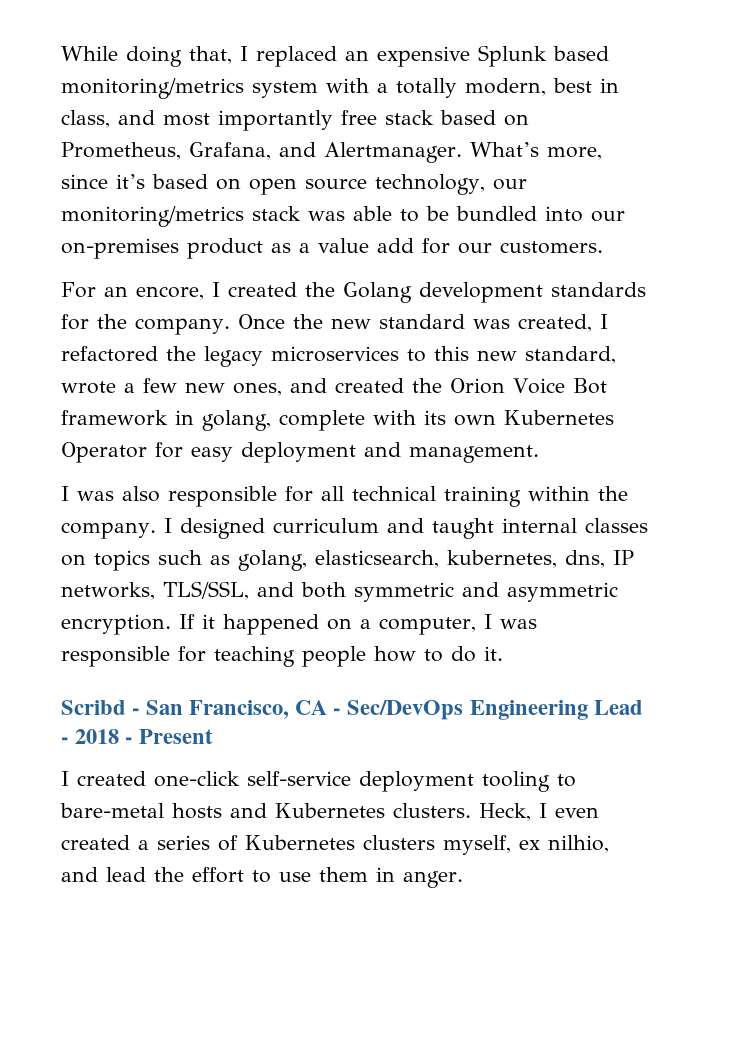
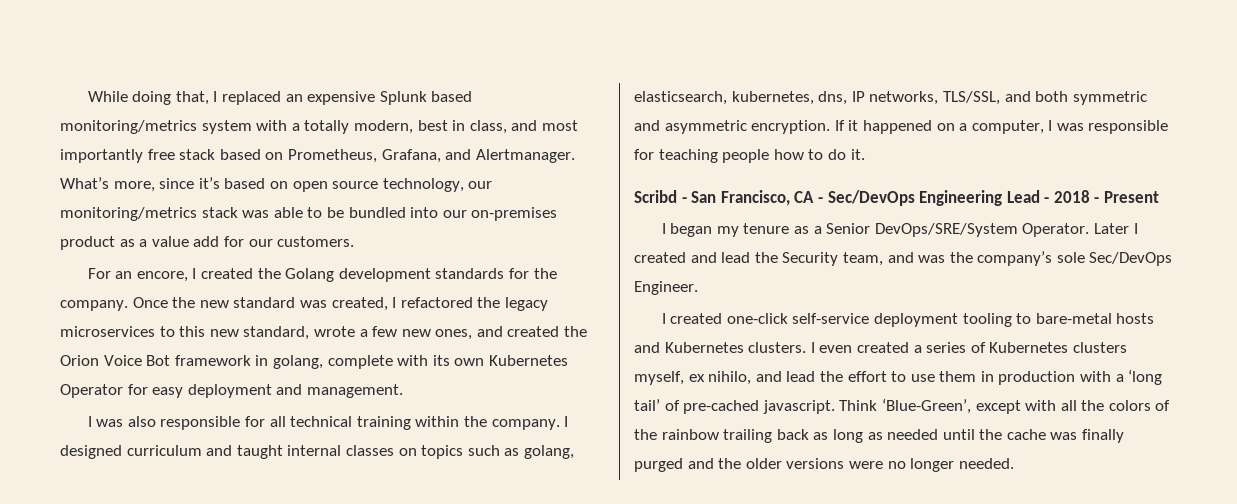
(214, 736) none -> [661,223,1138,237] [634,251,1173,266] [634,281,698,295] // I began my tenure as a Senior DevOps/SRE/System Operator. Later I created and lead the Security team, and was the company’s sole Sec/DevOps Engineer.
[479,803,531,821] Heck, -> (807, 347) none
[548,835,609,853] nilhio, -> [708,371,752,385] nihilo,
[403,871,463,888] anger. -> [998,369,1163,385] [634,398,1171,414] [634,429,1125,443] [634,458,1014,472] production with a ‘long tail’ of pre-cached javascript. Think ‘Blue-Green’, except with all the colors of the rainbow trailing back as long as needed until the cache was finally purged and the older versions were no longer needed.

